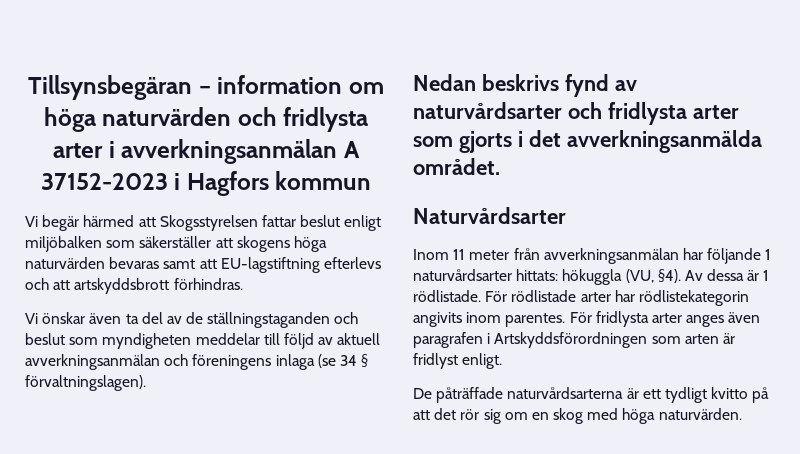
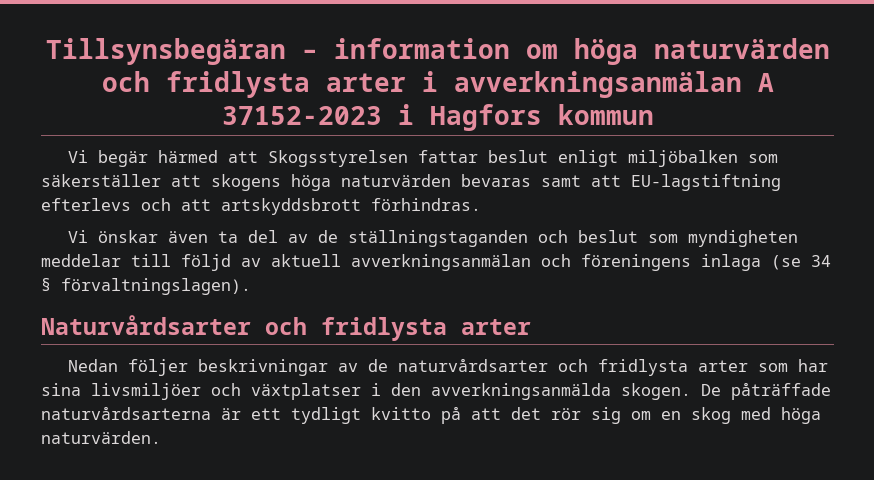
[413,74,637,97] Nedan beskrivs fynd av -> [41,315,531,341] [67,359,388,376] Naturvårdsarter och fridlysta arter // Nedan följer beskrivningar av de
[458,130,762,153] [413,158,500,175] [413,207,566,224] [413,248,772,264] [413,269,770,285] [413,290,749,306] [413,311,761,327] [413,332,735,348] [413,353,503,369] gjorts i det avverkningsanmälda området. // Naturvårdsarter // Inom 11 meter från avverkningsanmälan har följande 1 naturvårdsarter hittats: hökuggla (VU, §4). Av dessa är 1 rödlistade. För rödlistade arter har rödlistekategorin angivits inom parentes. För fridlysta arter anges även paragrafen i Artskyddsförordningen som arten är fridlyst enligt. // -> [797,359,828,372] [41,383,691,400] har sina livsmiljöer och växtplatser i den avverkningsanmälda skogen.

